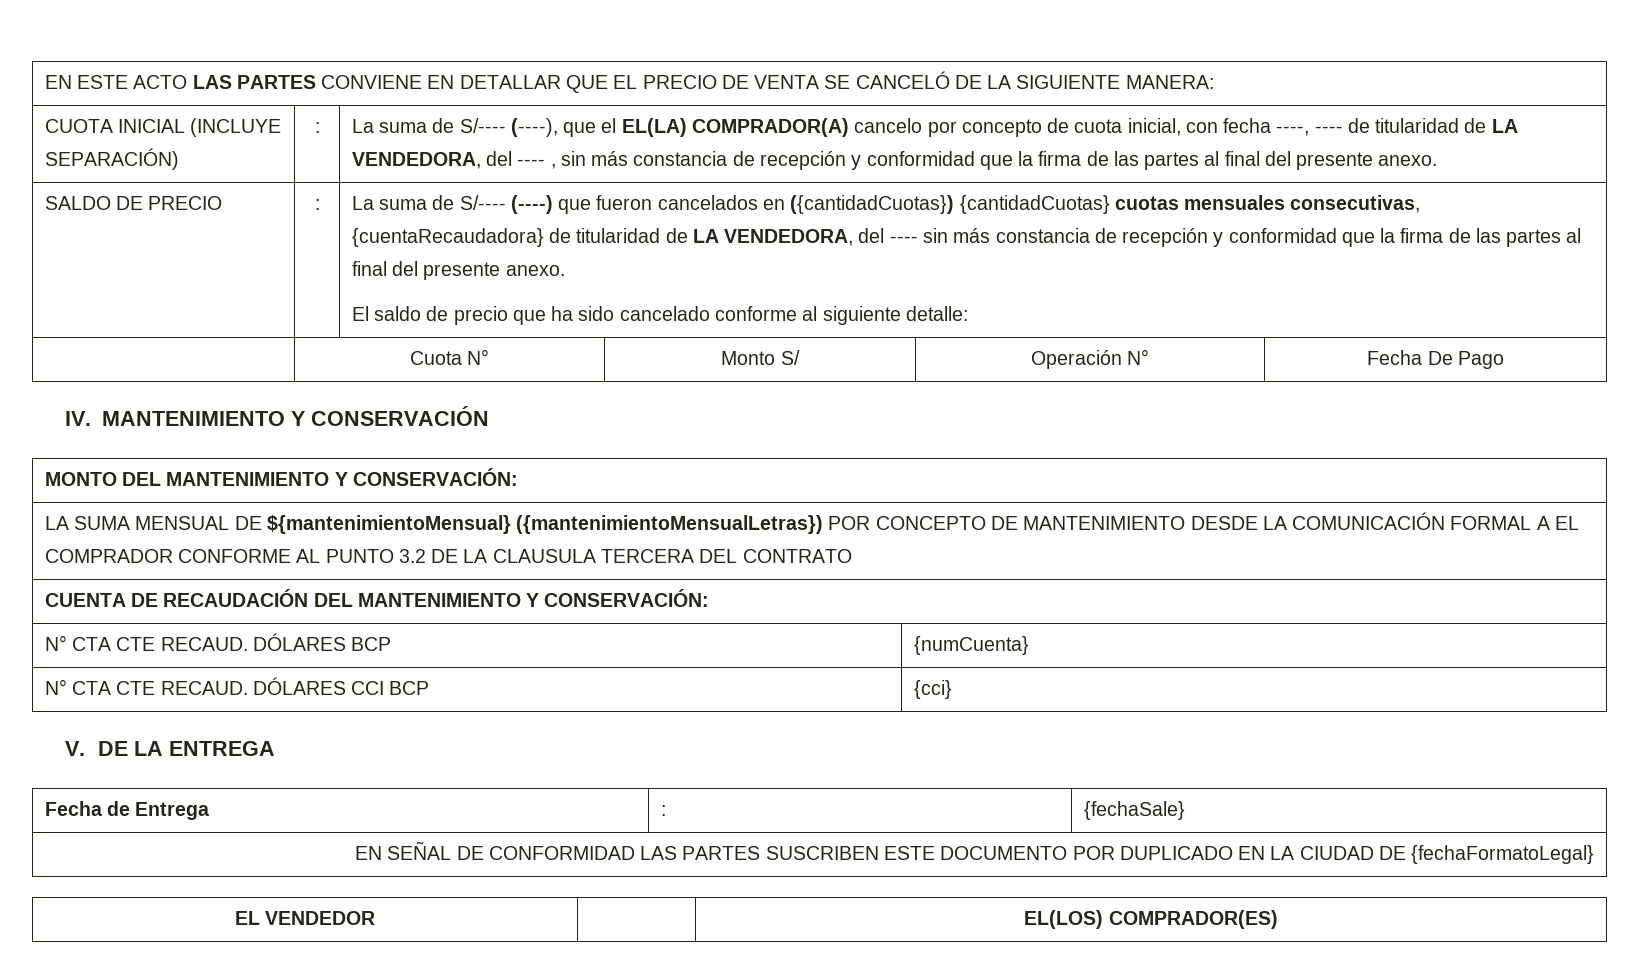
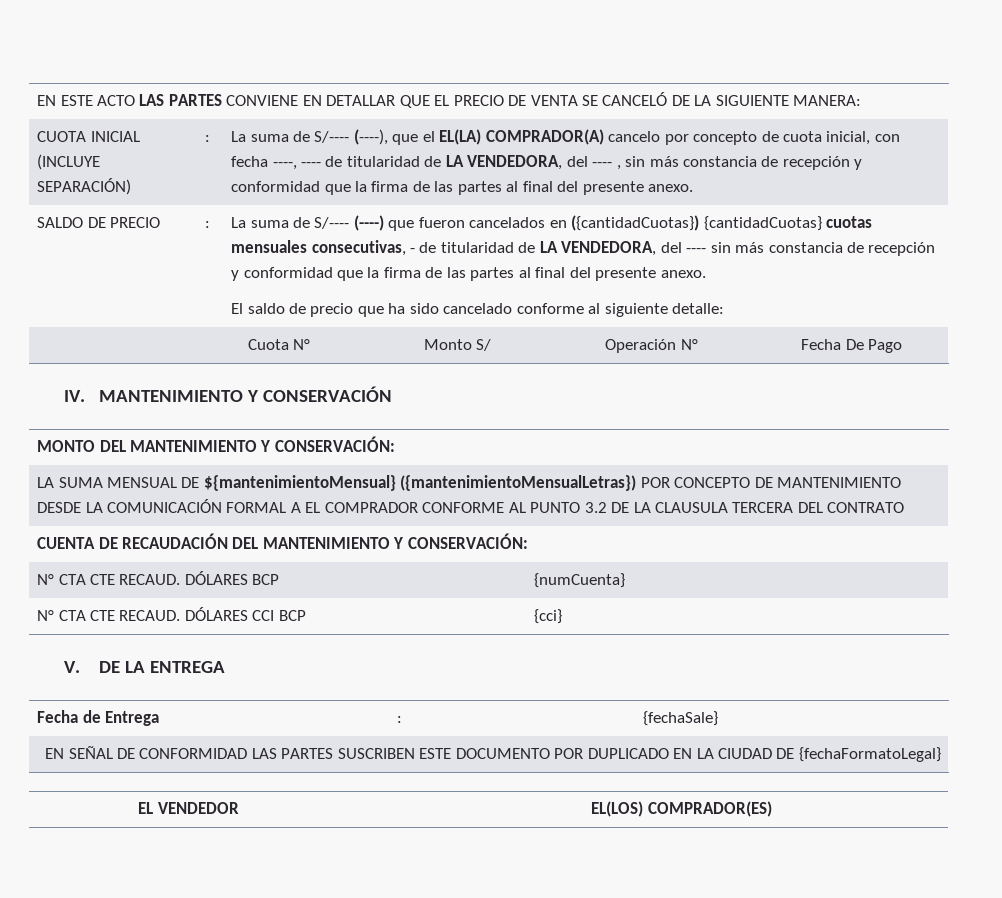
[351,228,544,247] {cuentaRecaudadora} -> [410,248,416,253] -

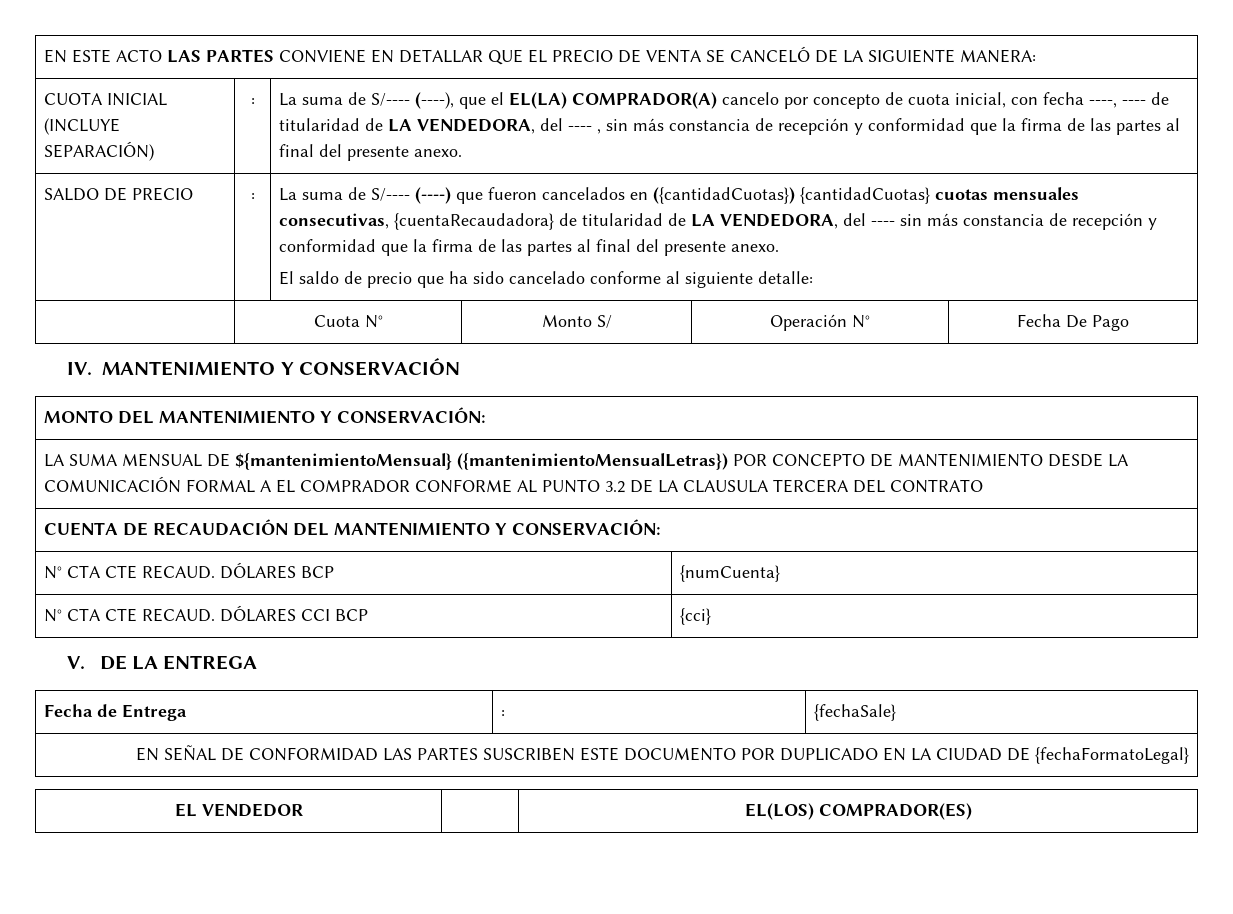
[410,248,416,253] - -> [393,213,554,230] {cuentaRecaudadora}

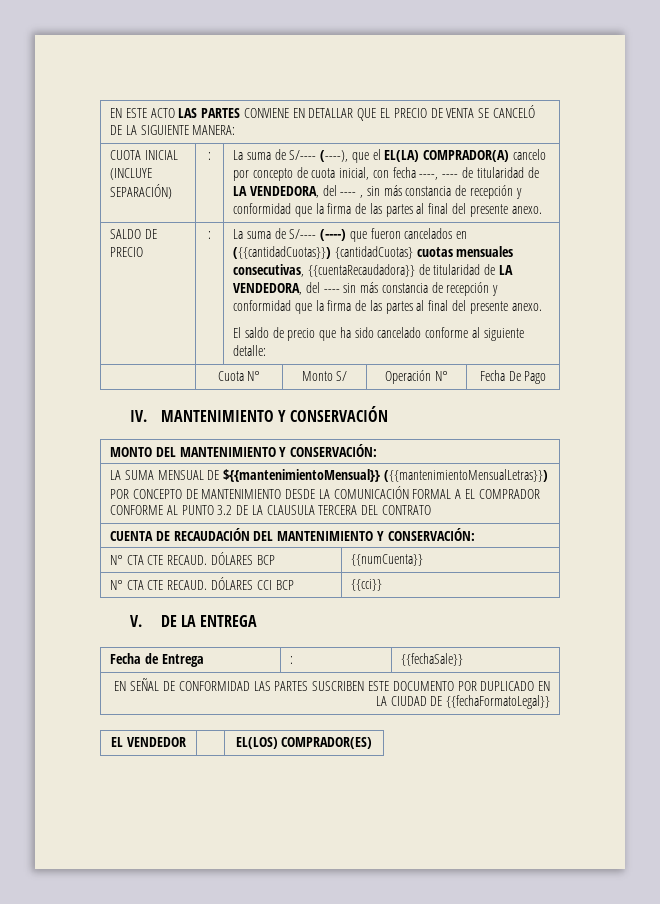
[652,187,795,204] ({cantidadCuotas}) -> [232,246,331,259] ({{cantidadCuotas}})
[393,213,554,230] {cuentaRecaudadora} -> [307,264,415,277] {{cuentaRecaudadora}}
[234,453,728,470] ${mantenimientoMensual} ({mantenimientoMensualLetras}) -> [223,469,548,482] ${{mantenimientoMensual}} ({{mantenimientoMensualLetras}})
[679,565,780,582] {numCuenta} -> [350,554,423,566] {{numCuenta}}
[679,608,711,625] {cci} -> [350,579,382,591] {{cci}}
[813,704,896,721] {fechaSale} -> [400,653,463,666] {{fechaSale}}
[1035,747,1190,764] {fechaFormatoLegal} -> [446,695,551,709] {{fechaFormatoLegal}}

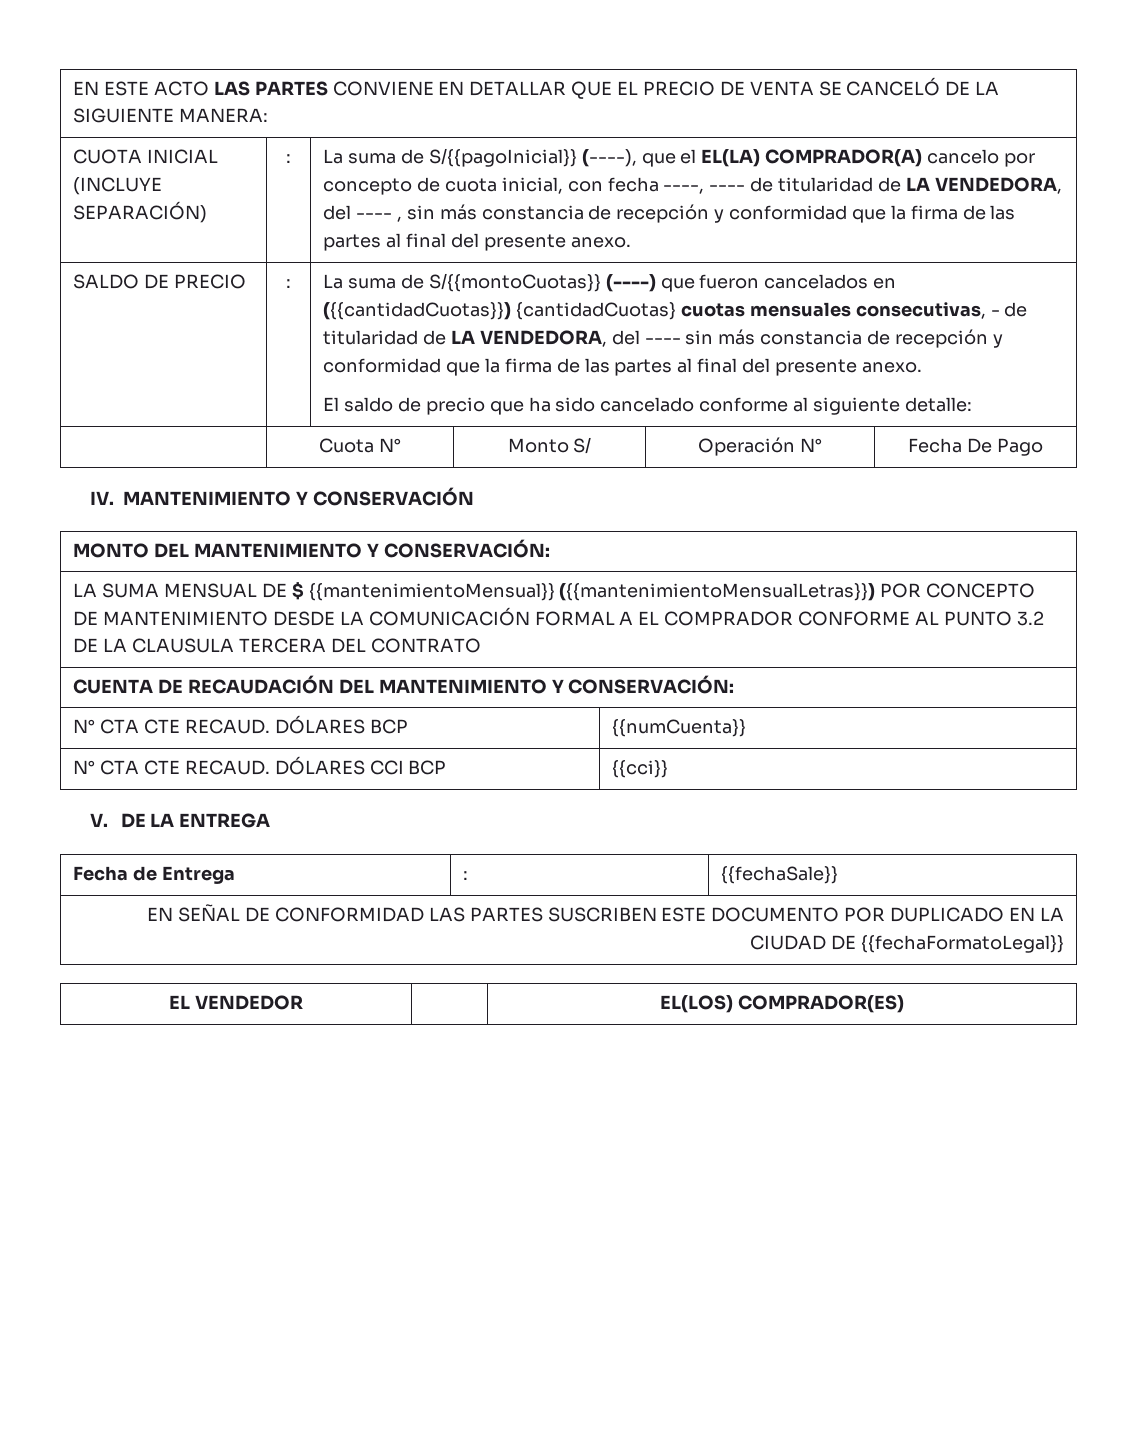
[289,150,317,160] S/---- -> [428,148,577,167] S/{{pagoInicial}}
[289,229,317,239] S/---- -> [428,273,601,292] S/{{montoCuotas}}
[307,264,415,277] {{cuentaRecaudadora}} -> [990,310,1000,316] -
[223,469,381,482] ${{mantenimientoMensual}} -> [291,582,555,601] $ {{mantenimientoMensual}}

